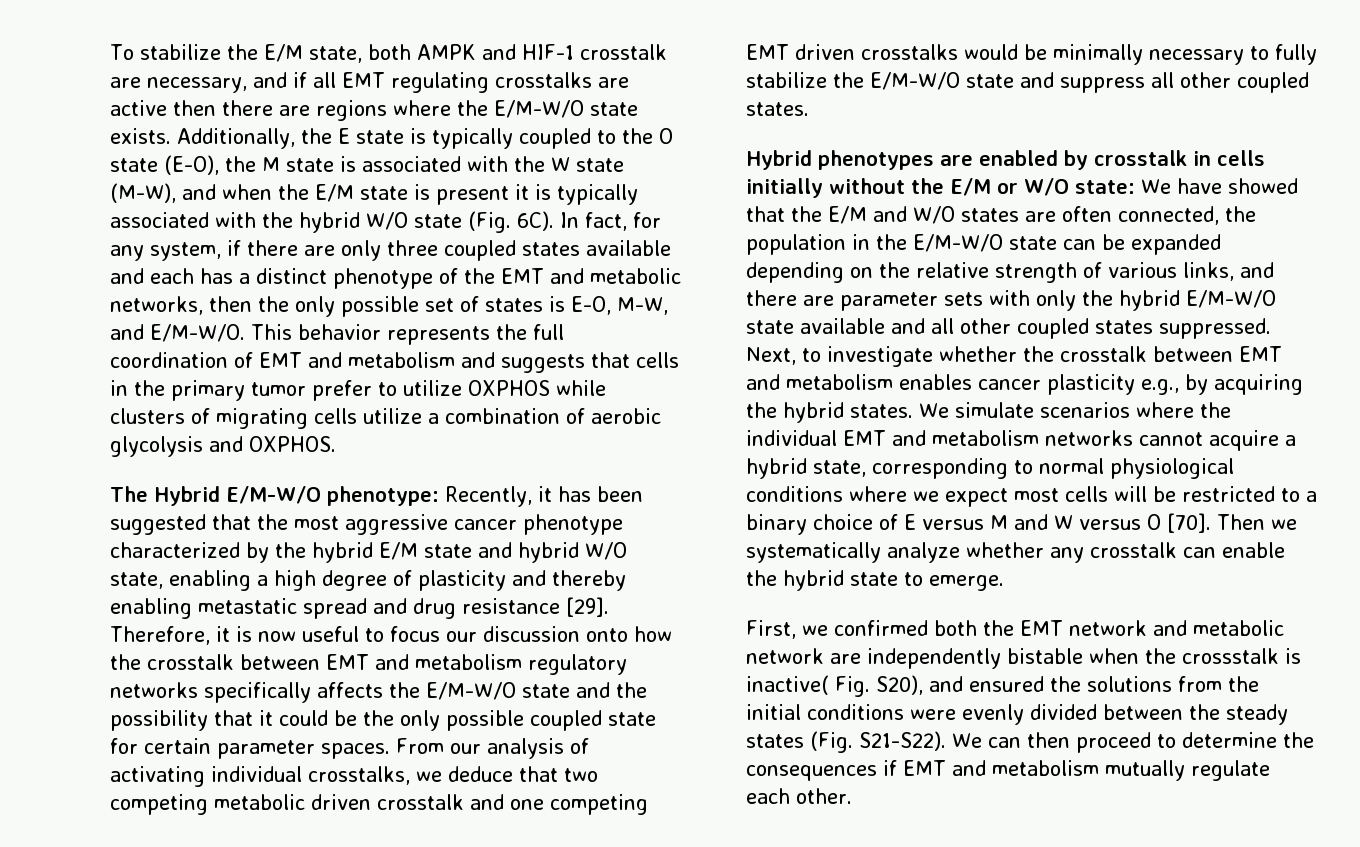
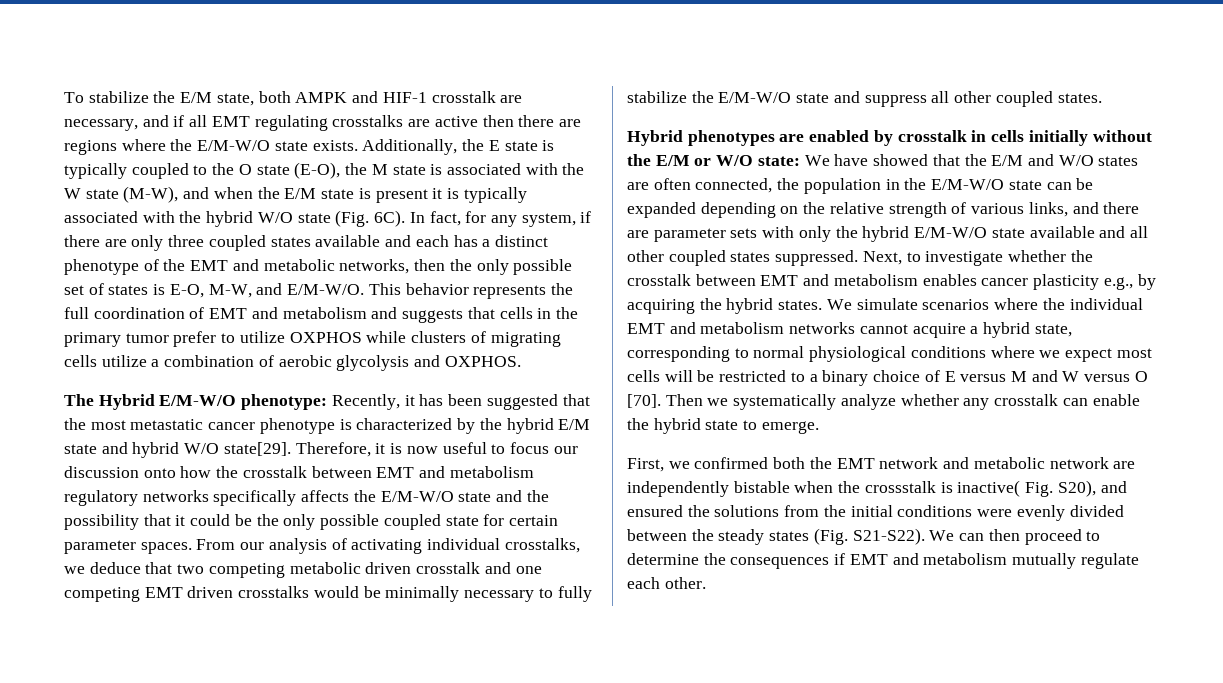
[345,514,448,535] aggressive -> [130,419,204,430] metastatic
(623, 524) none -> [339,419,352,430] is
[110,570,626,591] [110,597,609,619] state, enabling a high degree of plasticity and thereby enabling metastatic spread and drug resistance [29]. -> [223,442,291,456] state[29].

